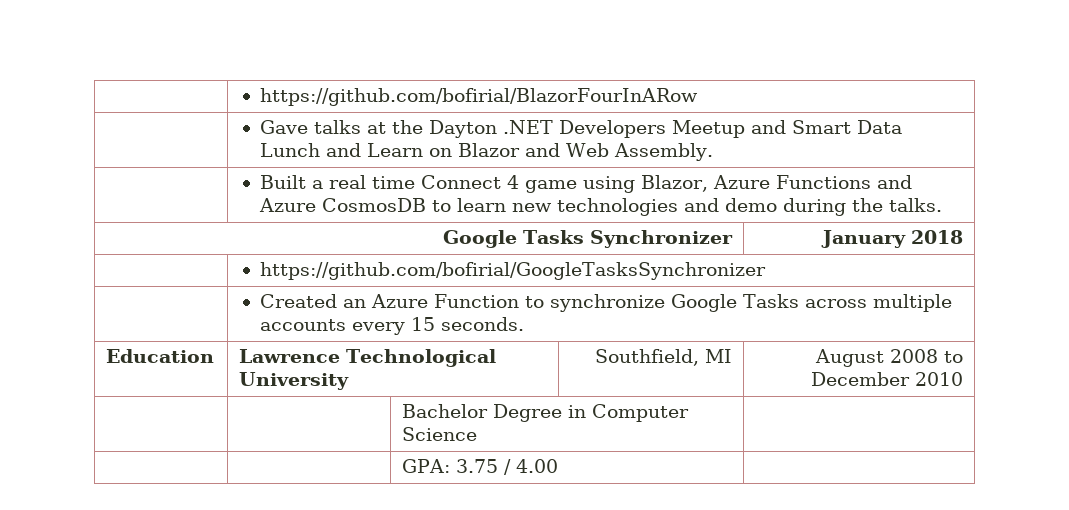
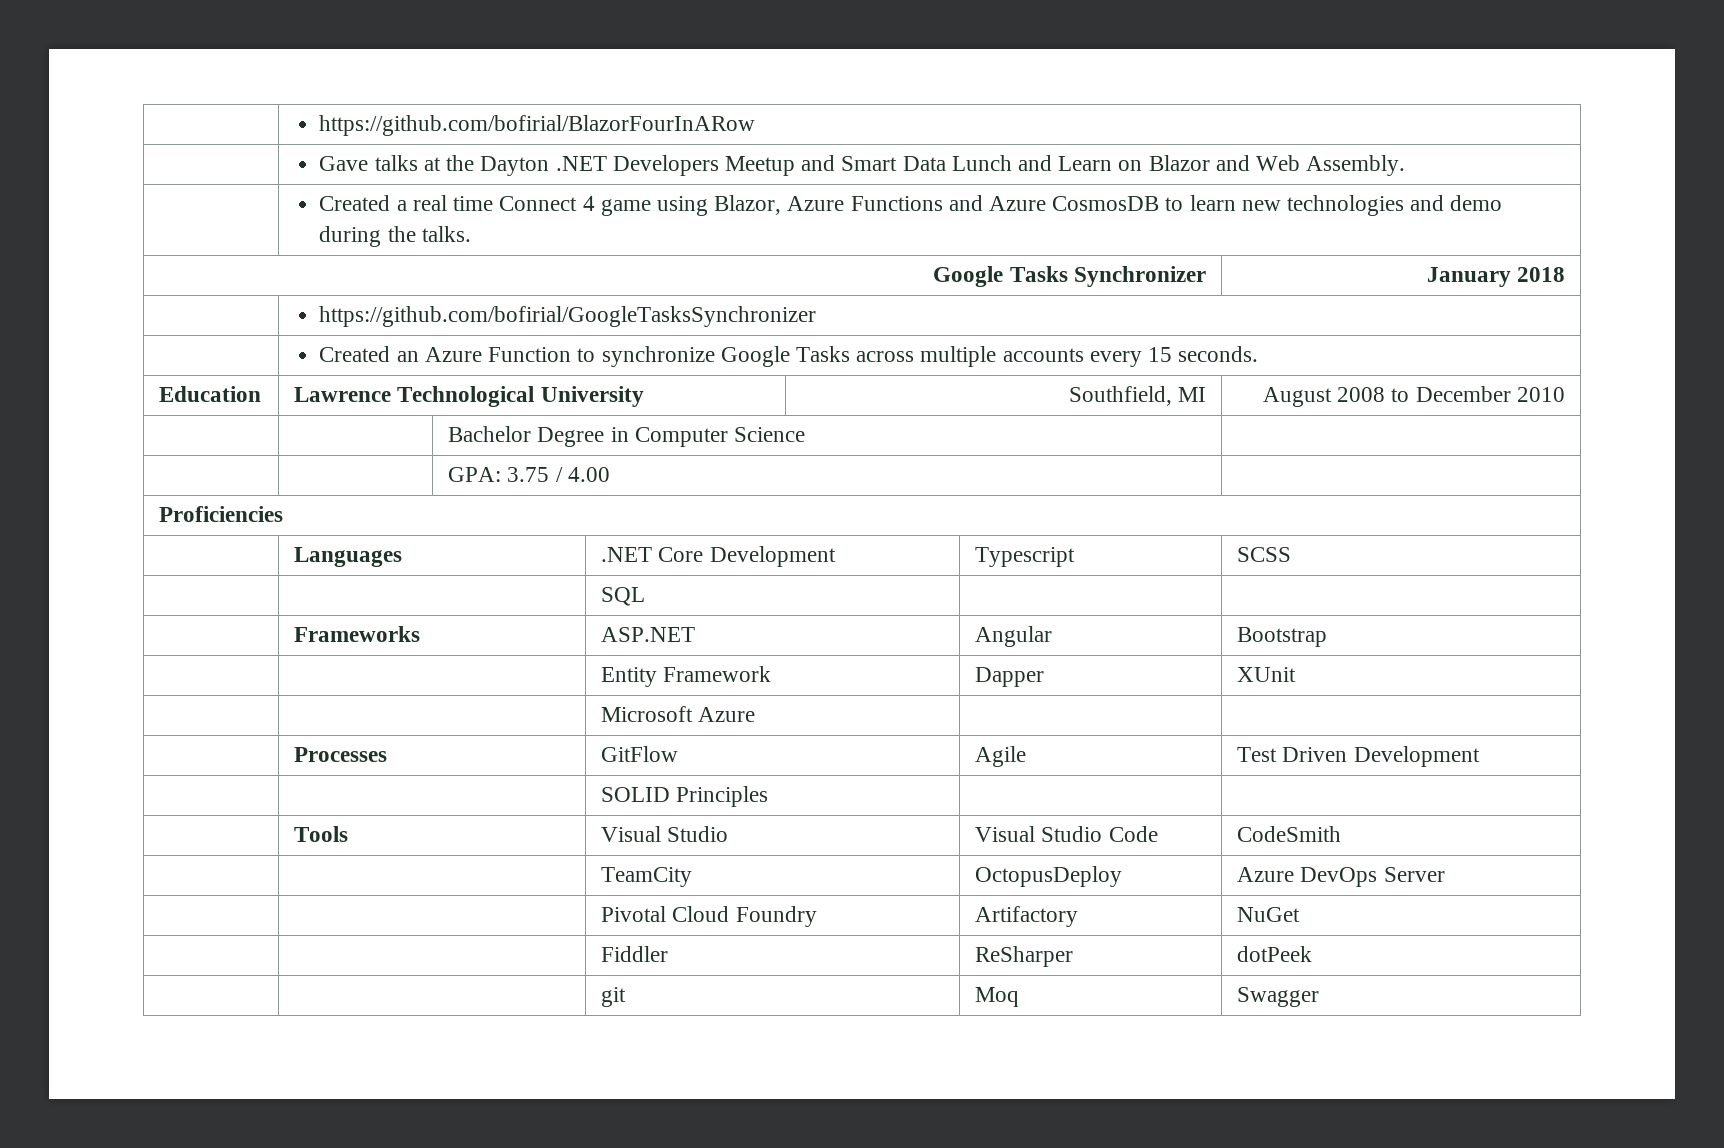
[259,175,306,189] Built -> [319,195,391,211] Created
(559, 466) none -> [159,506,284,522] [294,547,403,567] [601,546,836,567] [975,547,1076,567] [1237,547,1292,562] [601,587,646,606] [294,626,421,642] [601,627,696,642] [975,626,1053,647] [1237,627,1328,647] [601,666,772,687] [975,667,1045,687] [1237,667,1297,682] [601,706,756,722] [294,747,388,762] [601,746,679,762] [975,746,1027,767] [1237,746,1480,767] [601,786,769,807] [294,826,349,842] [601,826,729,842] [975,826,1158,842] [1237,826,1342,842] [601,867,693,887] [975,866,1123,887] [1237,867,1445,887] [601,906,817,927] [975,906,1079,927] [1237,907,1301,922] [601,946,669,962] [975,946,1074,967] [1237,946,1313,962] [601,987,627,1007] [975,987,1020,1007] [1237,987,1320,1007] // Proficiencies // | Languages | .NET Core Development | Typescript | SCSS // | | SQL | | // | Frameworks | ASP.NET | Angular | Bootstrap // | | Entity Framework | Dapper | XUnit // | | Microsoft Azure | | // | Processes | GitFlow | Agile | Test Driven Development // | | SOLID Principles | | // | Tools | Visual Studio | Visual Studio Code | CodeSmith // | | TeamCity | OctopusDeploy | Azure DevOps Server // | | Pivotal Cloud Foundry | Artifactory | NuGet // | | Fiddler | ReSharper | dotPeek // | | git | Moq | Swagger

